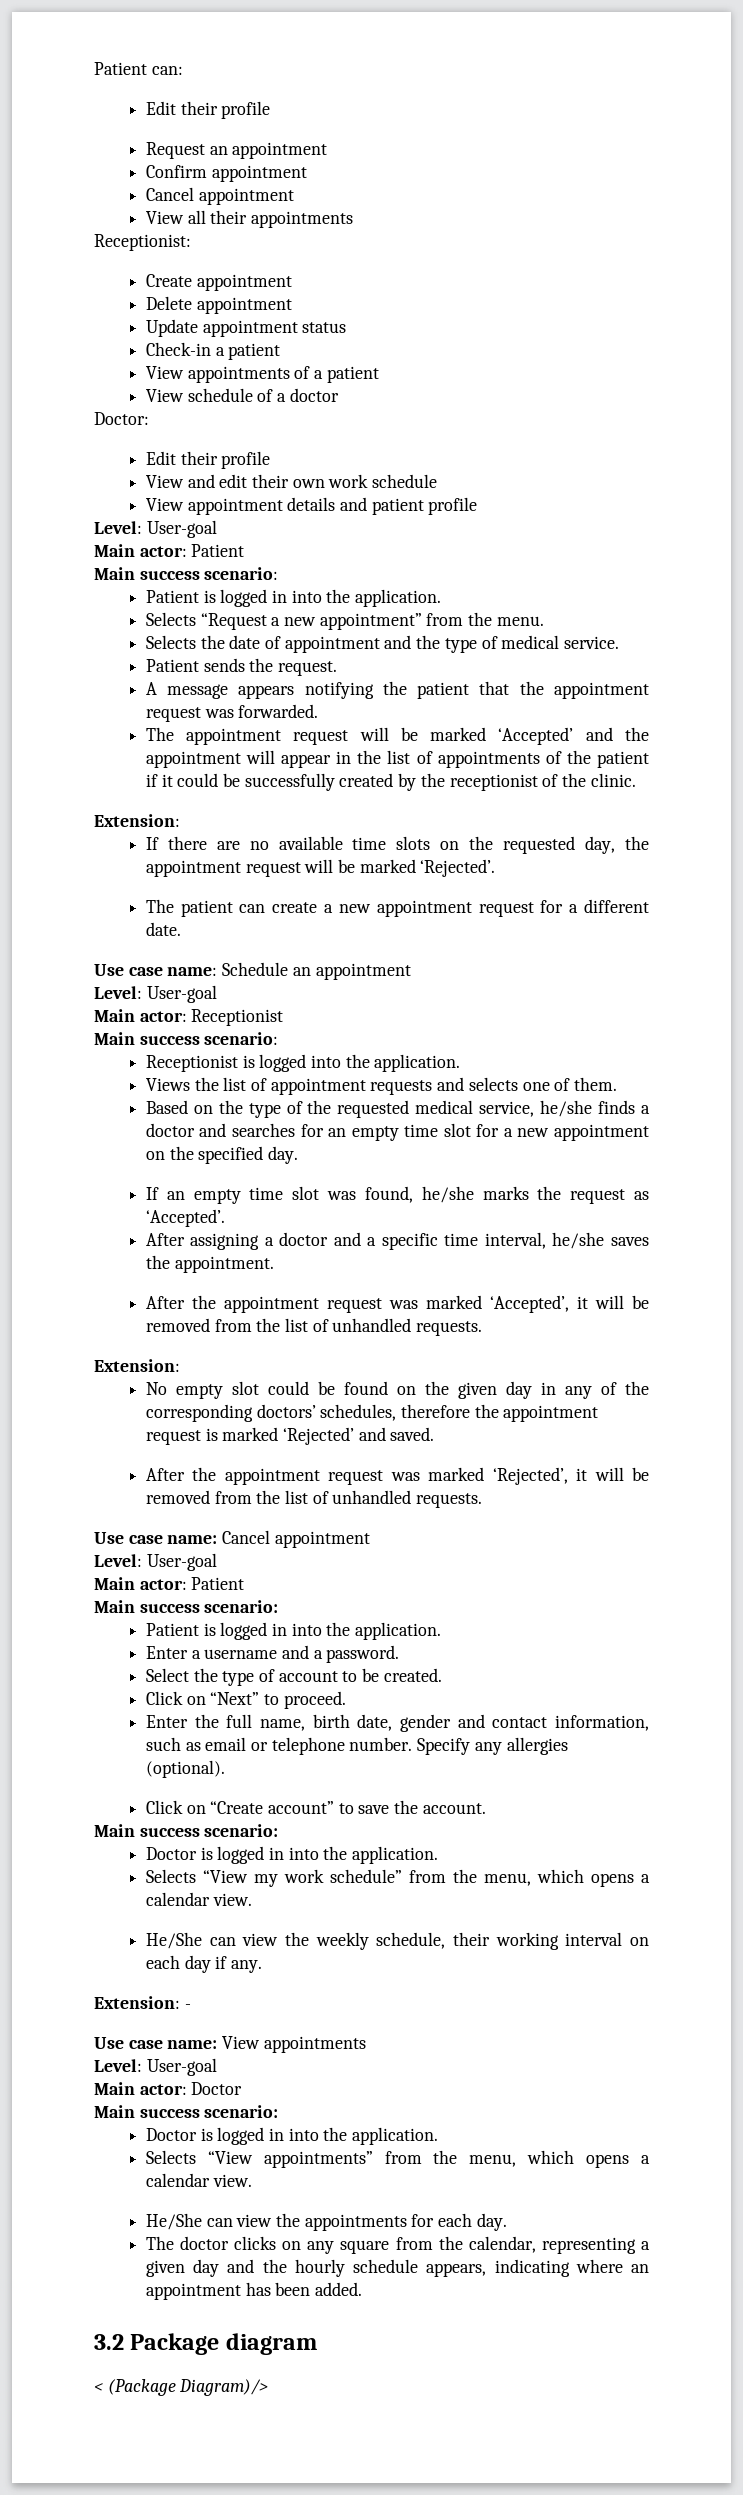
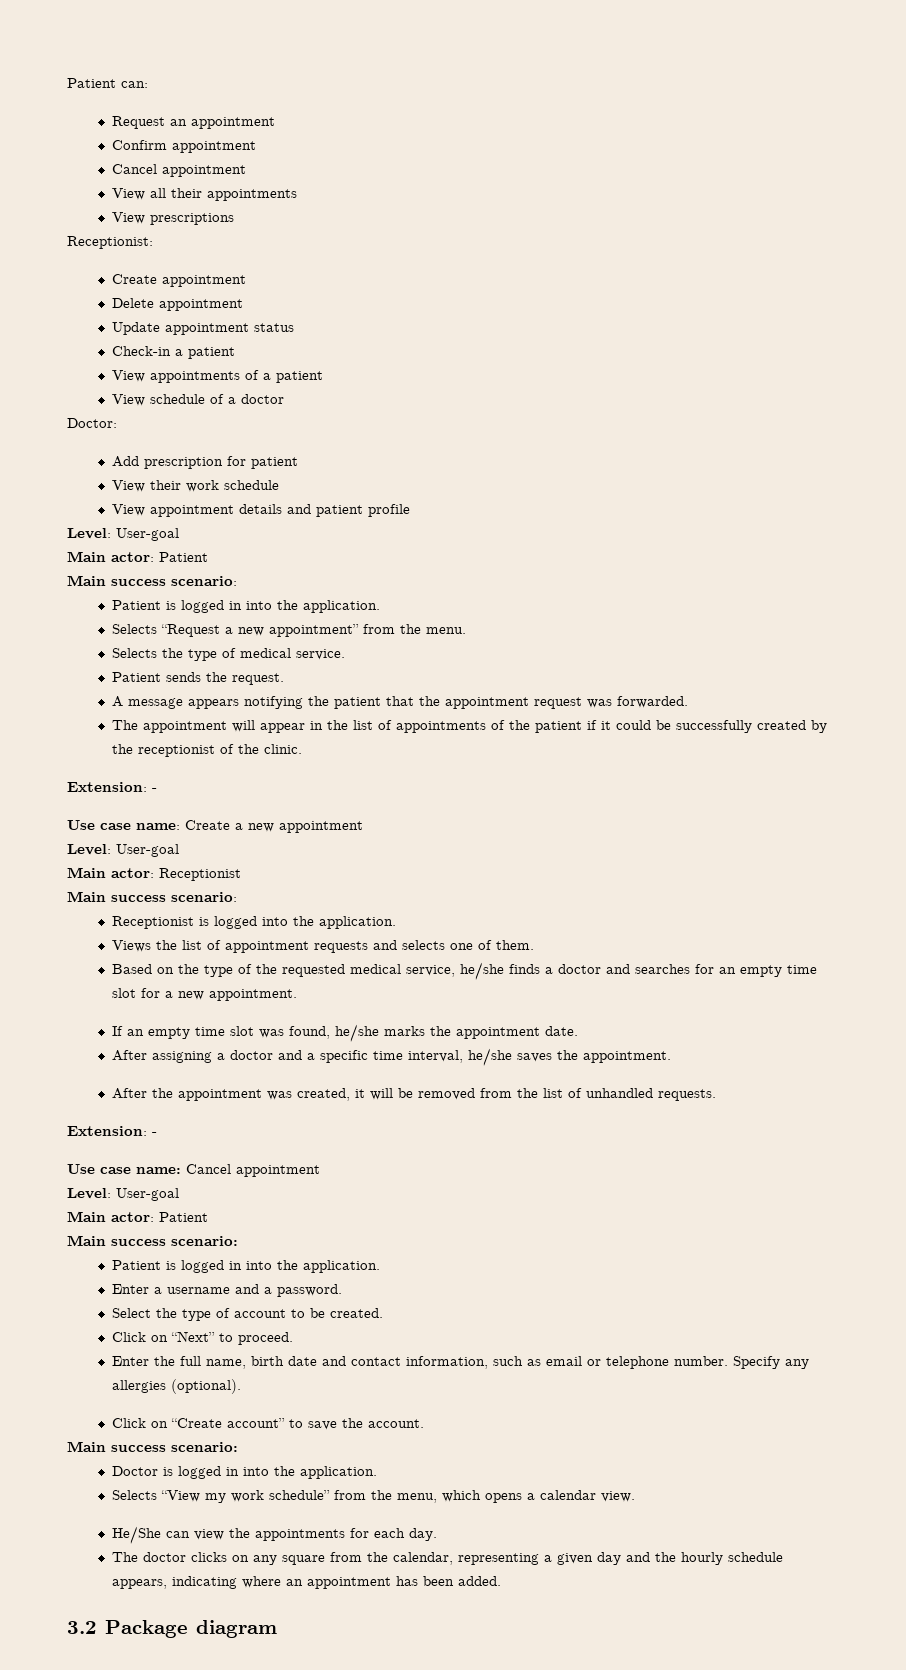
[145,101,271,119] // Edit their profile -> (148, 84) none
(354, 219) none -> [112,212,235,225] // View prescriptions
[145,451,271,469] [145,474,325,488] Edit their profile // View and edit their own -> [112,456,299,469] [112,480,182,492] Add prescription for patient // View their
[229,635,441,653] date of appointment and the -> (184, 653) none
[293,727,649,745] [145,751,241,768] request will be marked ‘Accepted’ and the appointment -> (228, 727) none
[145,836,650,854] [145,859,496,877] [145,899,649,917] [145,922,181,936] [94,962,311,976] // If there are no available time slots on the requested day, the appointment request will be marked ‘Rejected’. // The patient can create a new appointment request for a different date. // Use case name: Schedule an -> [152,788,157,792] [67,820,274,832] - // Use case name: Create a new
[554,1124,649,1141] [145,1146,299,1164] appointment on the specified day. -> [209,989,298,1001] appointment.
[570,1189,649,1204] [145,1209,225,1227] request as ‘Accepted’. -> [456,1026,579,1039] appointment date.
[326,1295,569,1313] request was marked ‘Accepted’, -> [267,1088,351,1101] was created,
[145,1381,649,1399] [145,1404,599,1422] [145,1427,435,1445] [145,1467,649,1485] [145,1490,483,1508] // No empty slot could be found on the given day in any of the corresponding doctors’ schedules, therefore the appointment request is marked ‘Rejected’ and saved. // After the appointment request was marked ‘Rejected’, it will be removed from the list of unhandled requests. -> [152,1132,157,1136] -
[357,1714,451,1732] date, gender -> [288,1356,318,1366] date
[145,1932,649,1950] [145,1955,263,1973] [94,1996,191,2009] [94,2036,366,2053] [94,2058,217,2076] [94,2082,243,2095] [94,2105,279,2118] [145,2127,439,2145] [145,2150,650,2168] [145,2173,252,2187] // He/She can view the weekly schedule, their working interval on each day if any. // Extension: - // Use case name: View appointments // Level: User-goal // Main actor: Doctor // Main success scenario: // Doctor is logged in into the application. // Selects “View appointments” from the menu, which opens a calendar view. -> (636, 1496) none
[94,2379,269,2396] // < (Package Diagram)/> -> (277, 1629) none

